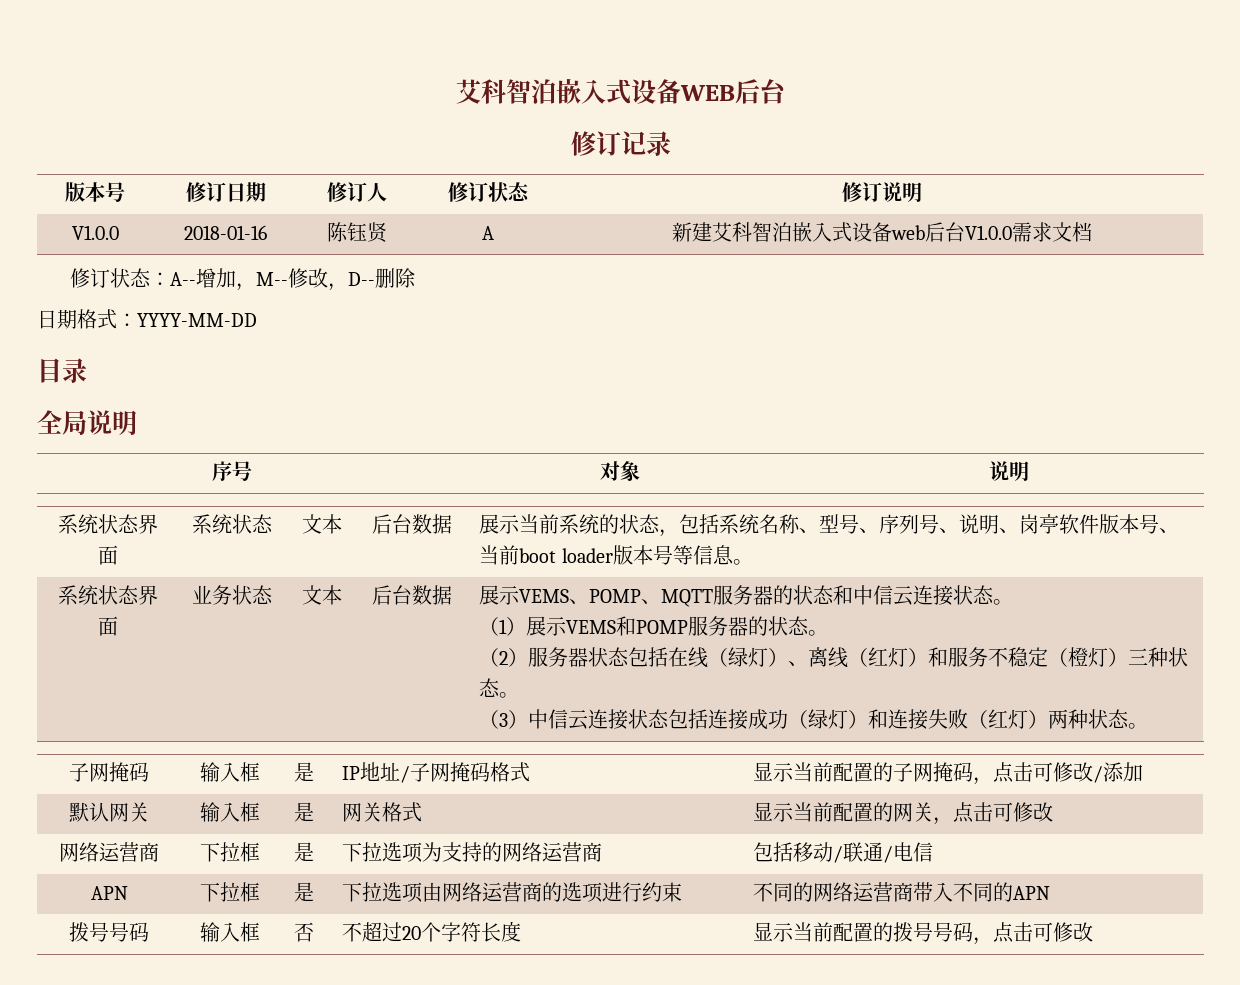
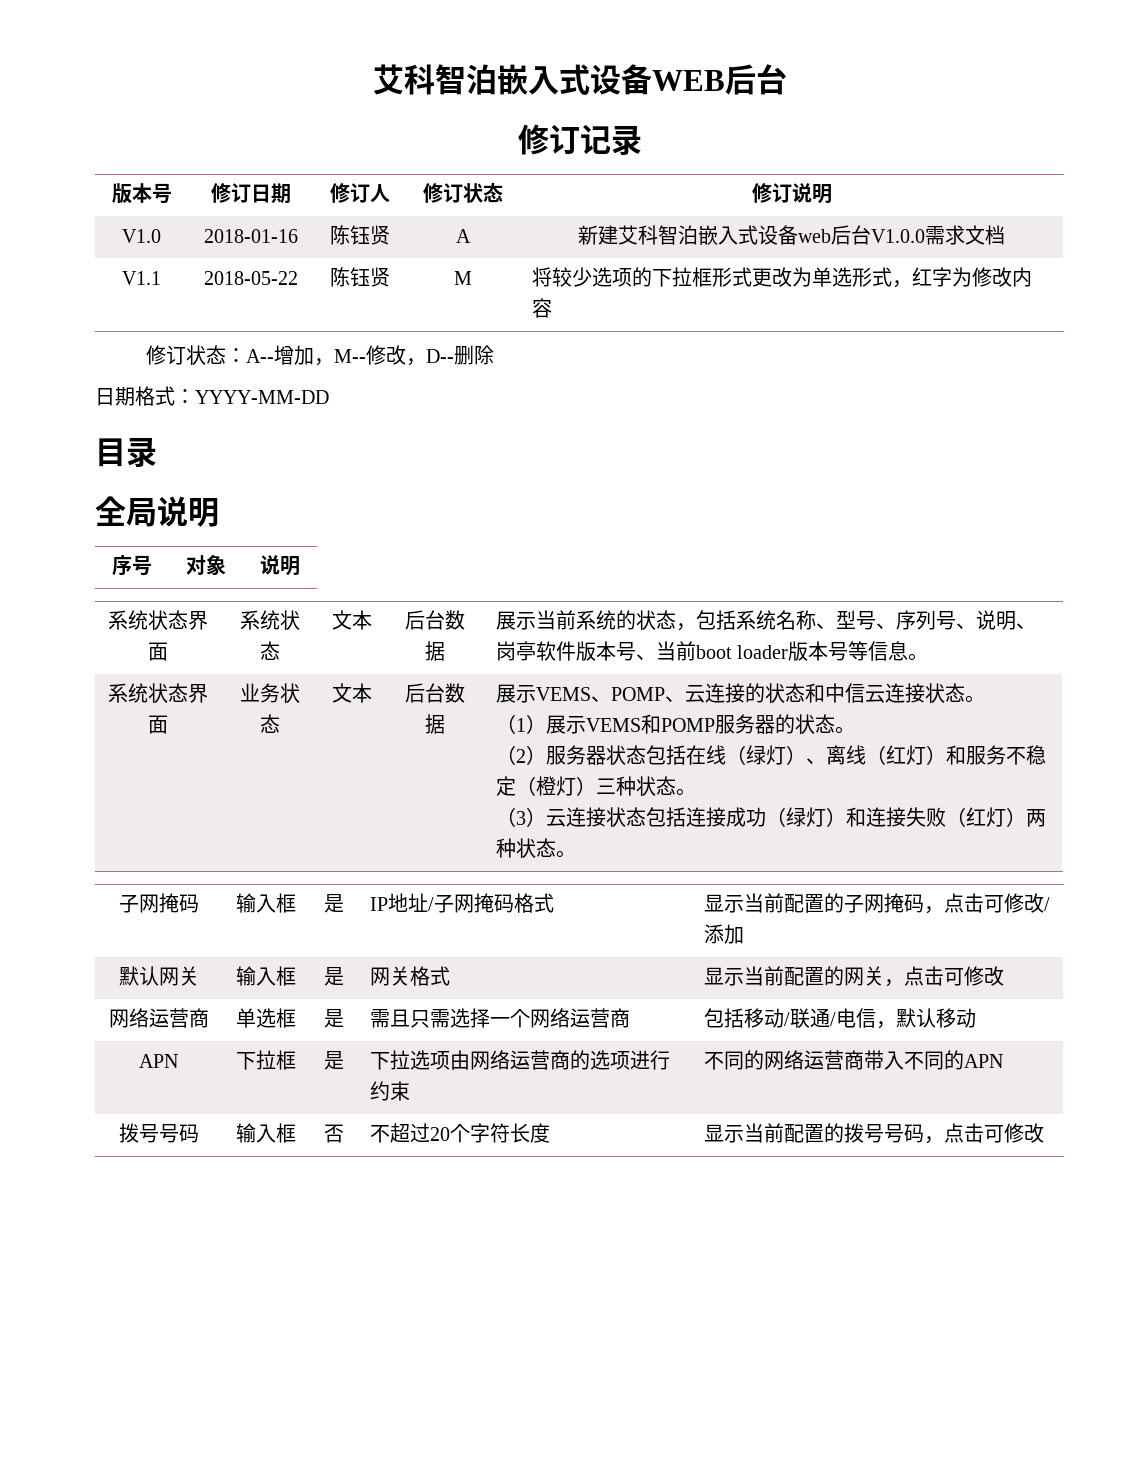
[71,225,119,240] V1.0.0 -> [122,229,161,243] V1.0
(1092, 232) none -> [122,271,161,285] [203,271,298,285] [329,267,390,287] [453,271,472,285] [531,267,1032,288] [531,298,552,318] // V1.1 | 2018-05-22 | 陈钰贤 | M | 将较少选项的下拉框形式更改为单选形式，红字为修改内容
[661,585,774,607] MQTT服务器 -> [684,683,745,703] 云连接
[528,709,569,729] 中信 -> (546, 817) none
[199,842,260,862] [293,842,314,862] [342,842,503,863] 下拉框 | 是 | 下拉选项为支持的 -> [236,1008,296,1028] [324,1009,344,1028] [369,1008,530,1028] 单选框 | 是 | 需且只需选择一个
(934, 852) none -> [875,1008,976,1029] ，默认移动

